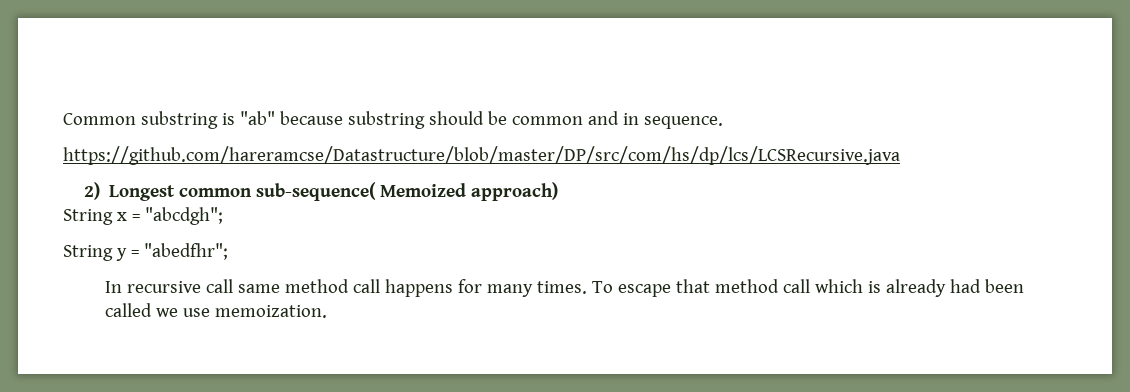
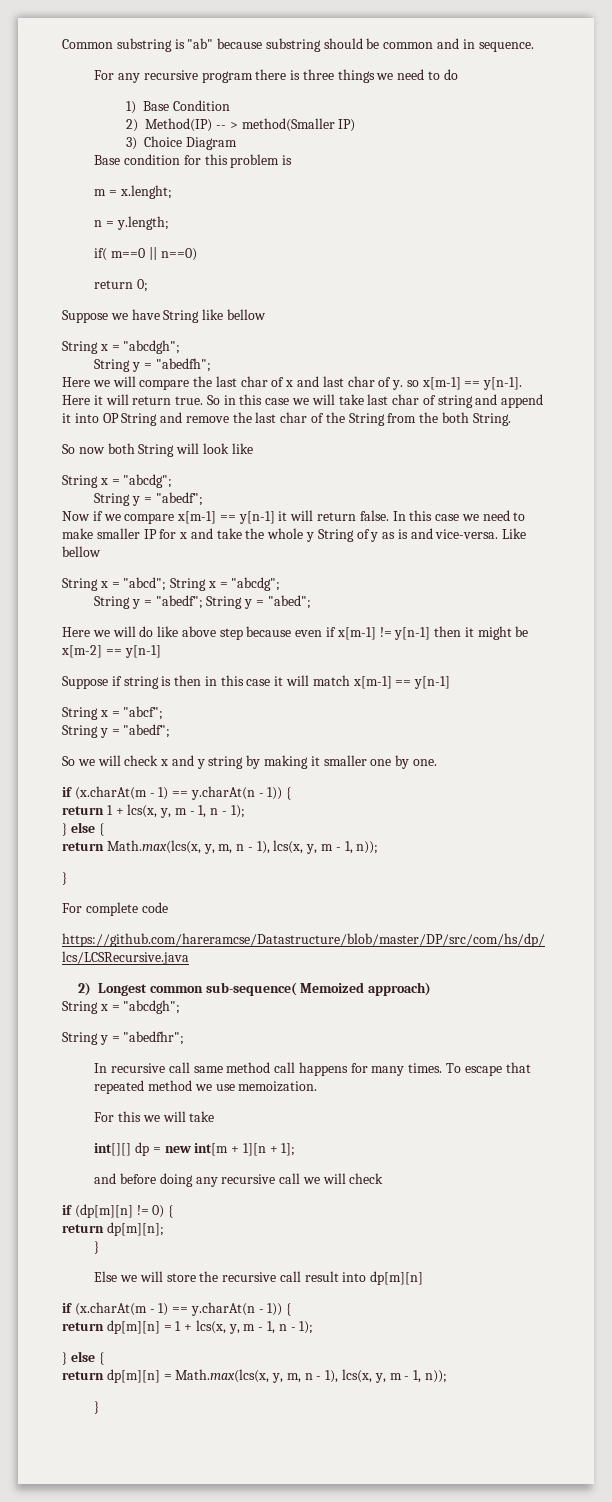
(723, 122) none -> [94,69,458,83] [126,100,231,114] [126,118,356,132] [126,136,238,150] [94,154,293,168] [94,185,172,199] [94,216,169,230] [94,247,197,261] [94,279,148,292] [62,309,266,323] [62,340,181,354] [94,358,211,372] [62,376,523,390] [62,394,544,408] [62,412,511,426] [62,443,253,457] [62,474,173,488] [94,492,203,506] [62,510,526,524] [62,528,527,542] [62,546,101,557] [62,577,281,591] [94,595,311,609] [62,626,529,640] [61,645,161,658] [62,675,451,689] [62,706,164,720] [62,724,171,738] [62,755,437,769] [62,786,292,800] [62,804,245,818] [62,822,104,836] [62,840,379,854] [62,872,67,885] [62,902,168,916] // For any recursive program there is three things we need to do // 1) Base Condition // 2) Method(IP) -- > method(Smaller IP) // 3) Choice Diagram // Base condition for this problem is // m = x.lenght; // n = y.length; // if( m==0 || n==0) // return 0; // Suppose we have String like bellow // String x = "abcdgh"; // String y = "abedfh"; // Here we will compare the last char of x and last char of y. so x[m-1] == y[n-1]. Here it will return true. So in this case we will take last char of string and append it into OP String and remove the last char of the String from the both String. // So now both String will look like // String x = "abcdg"; // String y = "abedf"; // Now if we compare x[m-1] == y[n-1] it will return false. In this case we need to make smaller IP for x and take the whole y String of y as is and vice-versa. Like bellow // String x = "abcd"; String x = "abcdg"; // String y = "abedf"; String y = "abed"; // Here we will do like above step because even if x[m-1] != y[n-1] then it might be x[m-2] == y[n-1] // Suppose if string is then in this case it will match x[m-1] == y[n-1] // String x = "abcf"; // String y = "abedf"; // So we will check x and y string by making it smaller one by one. // if (x.charAt(m - 1) == y.charAt(n - 1)) { // return 1 + lcs(x, y, m - 1, n - 1); // } else { // return Math.max(lcs(x, y, m, n - 1), lcs(x, y, m - 1, n)); // } // For complete code
[714,279,1024,297] [104,303,327,318] method call which is already had been called we use memoization. -> [94,1080,318,1094] [94,1111,215,1122] [94,1142,296,1156] [94,1173,384,1187] [62,1204,174,1218] [62,1222,164,1236] [94,1241,100,1254] [94,1271,424,1285] [62,1302,292,1316] [62,1320,314,1334] [62,1351,104,1365] [62,1369,447,1383] [94,1401,100,1414] repeated method we use memoization. // For this we will take // int[][] dp = new int[m + 1][n + 1]; // and before doing any recursive call we will check // if (dp[m][n] != 0) { // return dp[m][n]; // } // Else we will store the recursive call result into dp[m][n] // if (x.charAt(m - 1) == y.charAt(n - 1)) { // return dp[m][n] = 1 + lcs(x, y, m - 1, n - 1); // } else { // return dp[m][n] = Math.max(lcs(x, y, m, n - 1), lcs(x, y, m - 1, n)); // }

